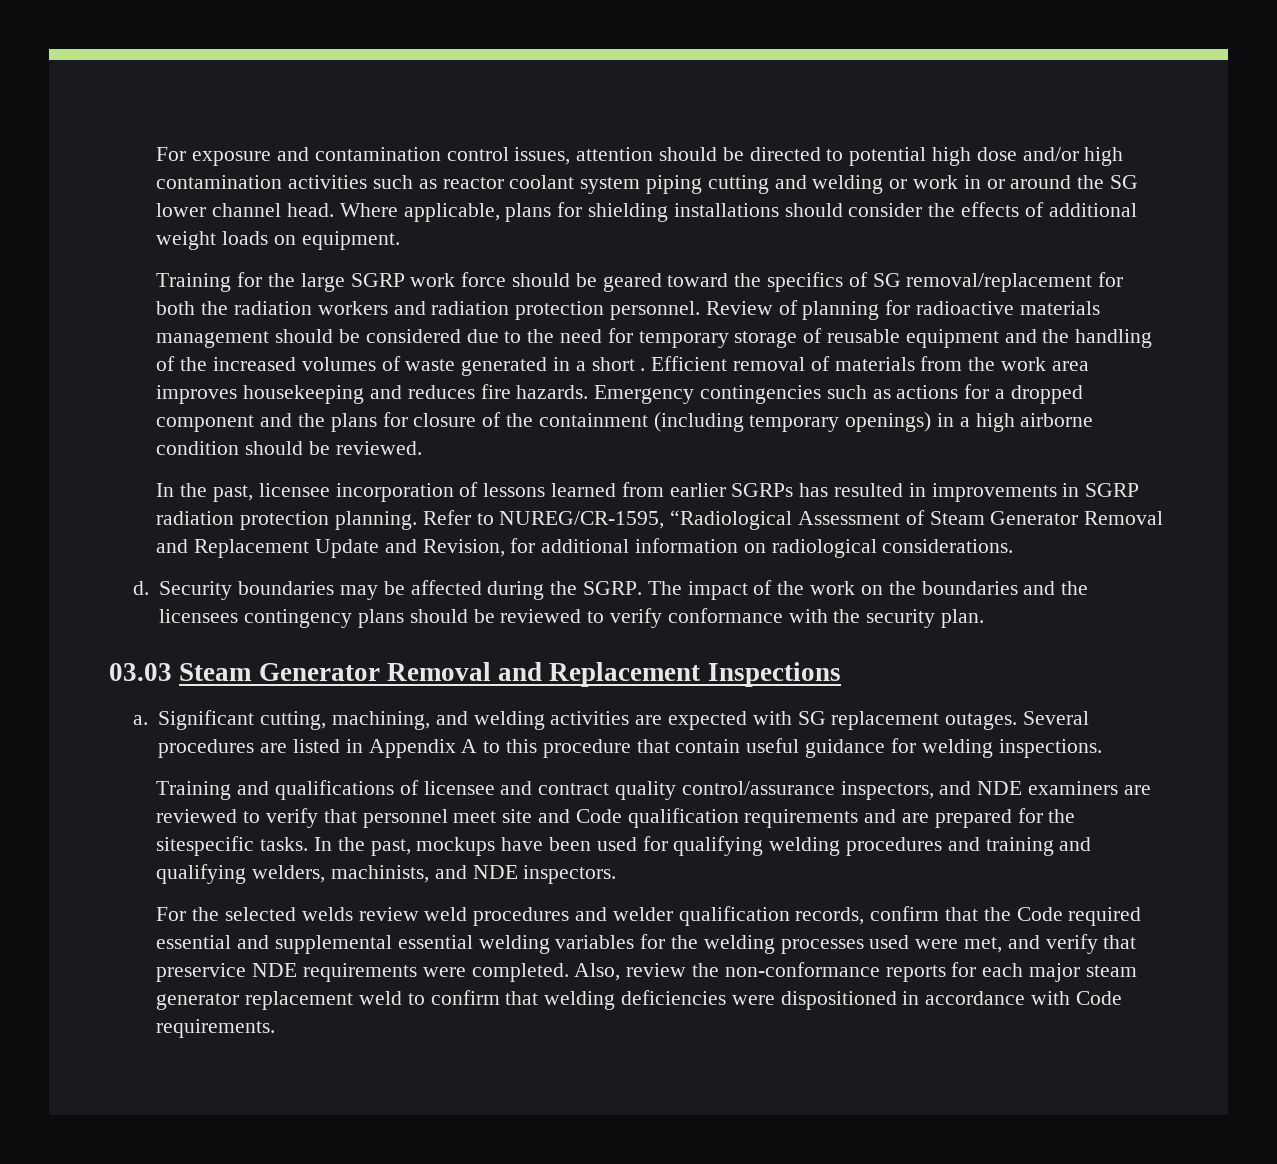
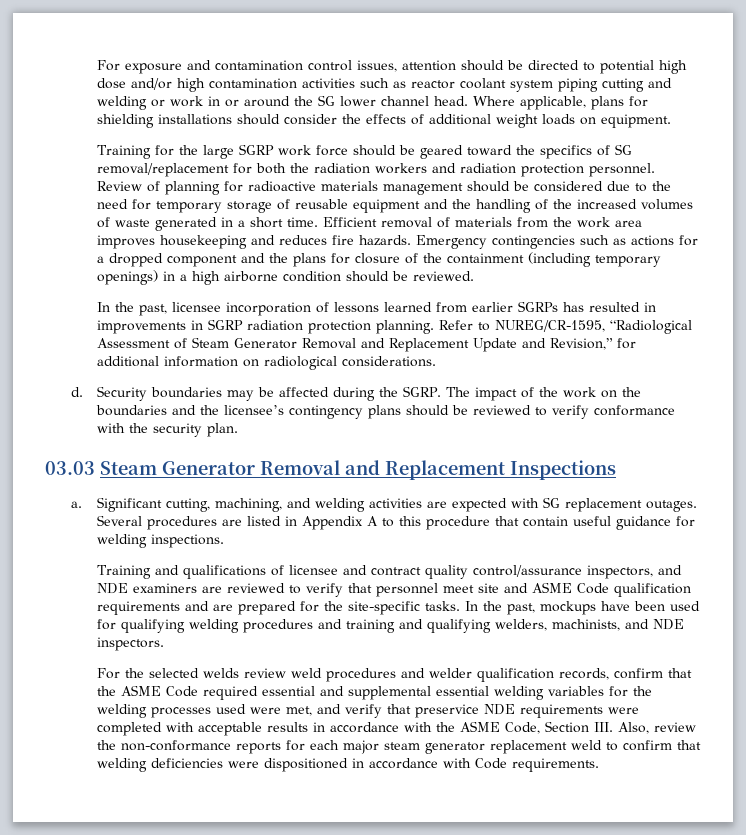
[640,368,646,371] . -> [287,217,319,227] time.
[422,539,505,557] Revision, -> [550,338,614,350] Revision,”
[159,609,239,623] licensees -> [224,405,285,415] licensee’s
(570, 816) none -> [532,582,573,593] ASME
[156,836,255,856] sitespecific -> [348,601,421,615] site-specific
(1011, 914) none -> [121,685,162,696] ASME
[471,963,569,982] completed. -> [97,721,614,736] completed with acceptable results in accordance with the ASME Code, Section III.

